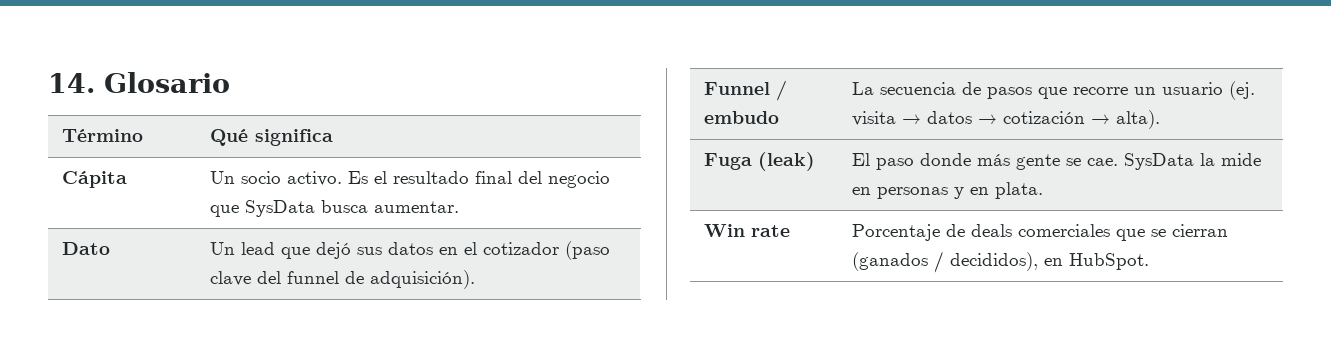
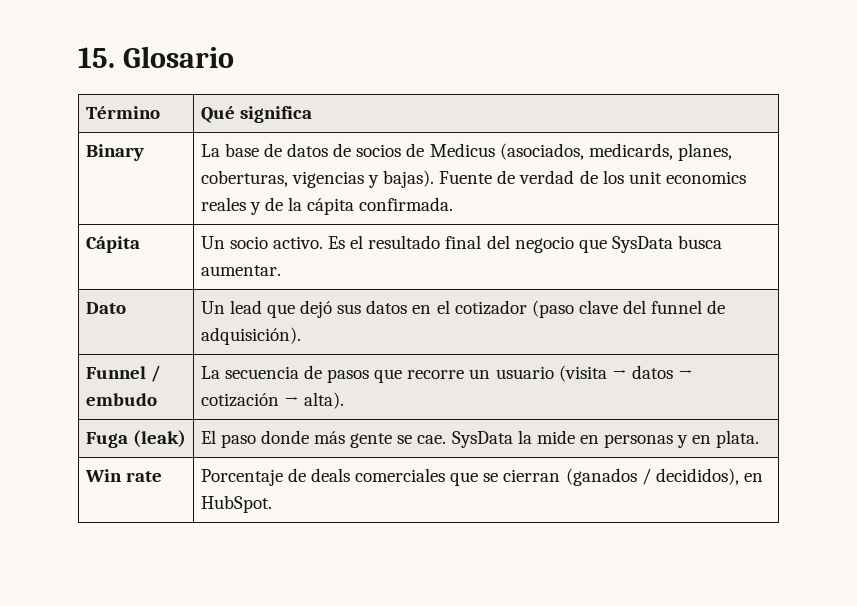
[48,73,95,93] 14. -> [78,47,115,68] 15.
(333, 137) none -> [85,144,144,161] [200,143,732,161] [200,170,746,188] [200,197,454,215] // Binary | La base de datos de socios de Medicus (asociados, medicards, planes, coberturas, vigencias y bajas). Fuente de verdad de los unit economics reales y de la cápita confirmada.
[1228,81,1255,100] [851,111,896,126] (ej. visita -> [558,365,607,382] (visita

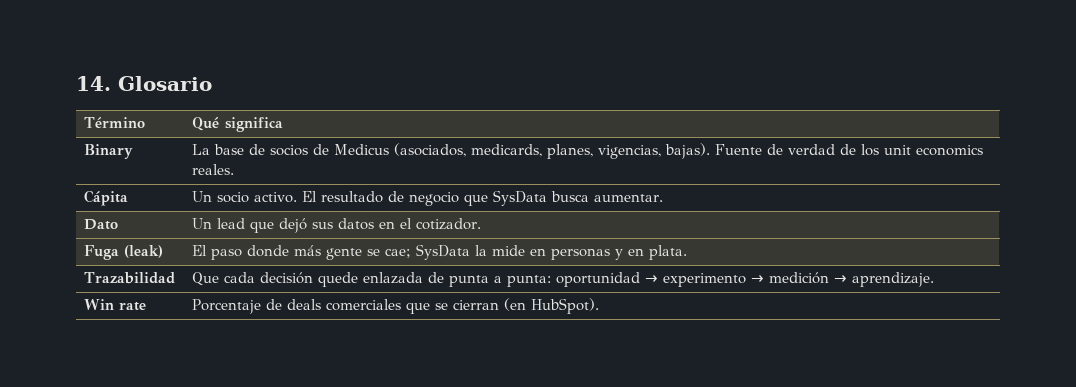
[78,47,115,68] 15. -> [76,76,111,91] 14.
[287,143,352,157] datos de -> (266, 149) none
[200,170,379,188] coberturas, vigencias y -> [598,145,662,159] vigencias,
[200,197,454,215] reales y de la cápita confirmada. -> [192,164,235,175] reales.
[328,235,510,249] Es el resultado final del -> [302,191,405,203] El resultado de
[454,300,726,318] [200,327,301,345] [85,365,161,382] [85,393,157,406] [200,365,694,383] [200,392,344,409] cotizador (paso clave del funnel de adquisición). // Funnel / embudo | La secuencia de pasos que recorre un usuario (visita → datos → cotización → alta). -> [416,218,482,230] cotizador.
[417,435,447,444] cae. -> [385,248,412,258] cae;
(760, 439) none -> [84,272,176,284] [192,272,935,287] // Trazabilidad | Que cada decisión quede enlazada de punta a punta: oportunidad → experimento → medición → aprendizaje.
[565,468,763,486] [200,495,272,513] (ganados / decididos), en HubSpot. -> [504,298,600,314] (en HubSpot).

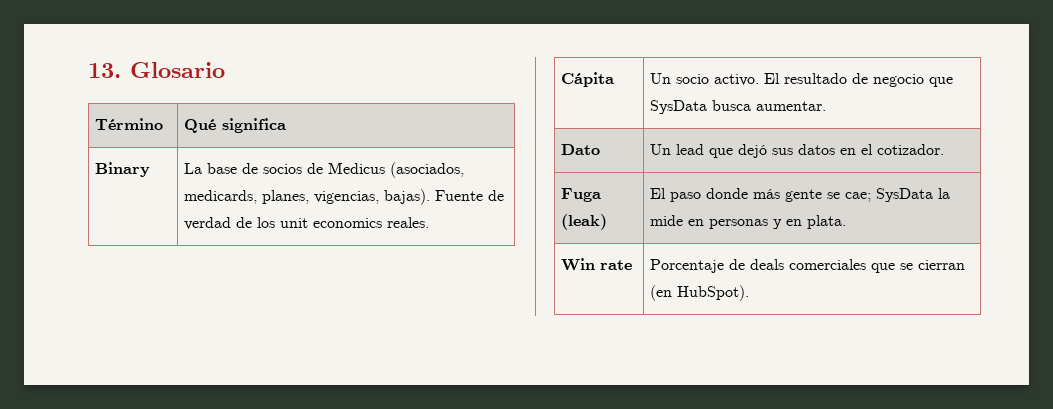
[76,76,111,91] 14. -> [88,63,121,78] 13.
[84,272,176,284] [192,272,935,287] // Trazabilidad | Que cada decisión quede enlazada de punta a punta: oportunidad → experimento → medición → aprendizaje. -> (847, 222) none

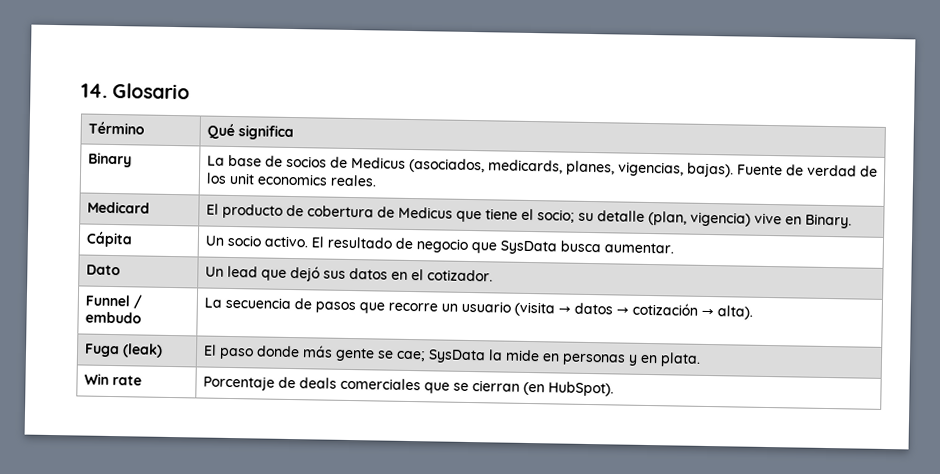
[88,63,121,78] 13. -> [81,83,108,98] 14.
(430, 222) none -> [86,201,150,214] [205,203,852,229] // Medicard | El producto de cobertura de Medicus que tiene el socio; su detalle (plan, vigencia) vive en Binary.
(945, 149) none -> [84,294,142,309] [84,311,142,324] [203,296,753,320] // Funnel / embudo | La secuencia de pasos que recorre un usuario (visita → datos → cotización → alta).

